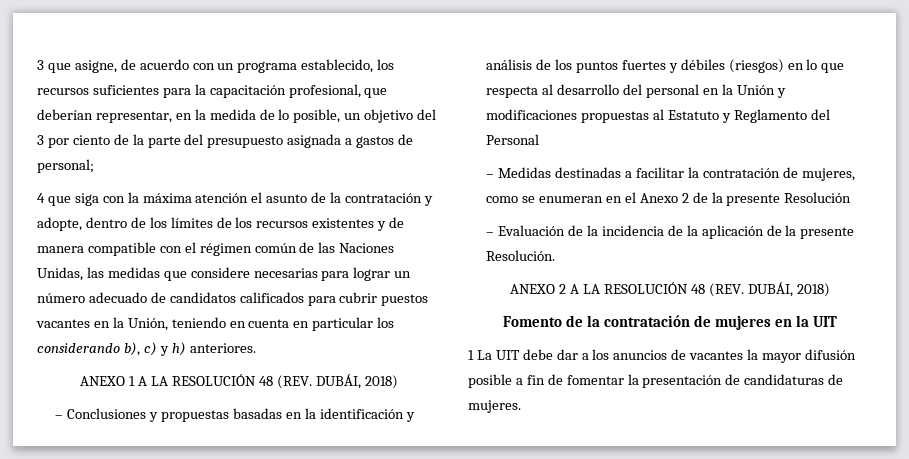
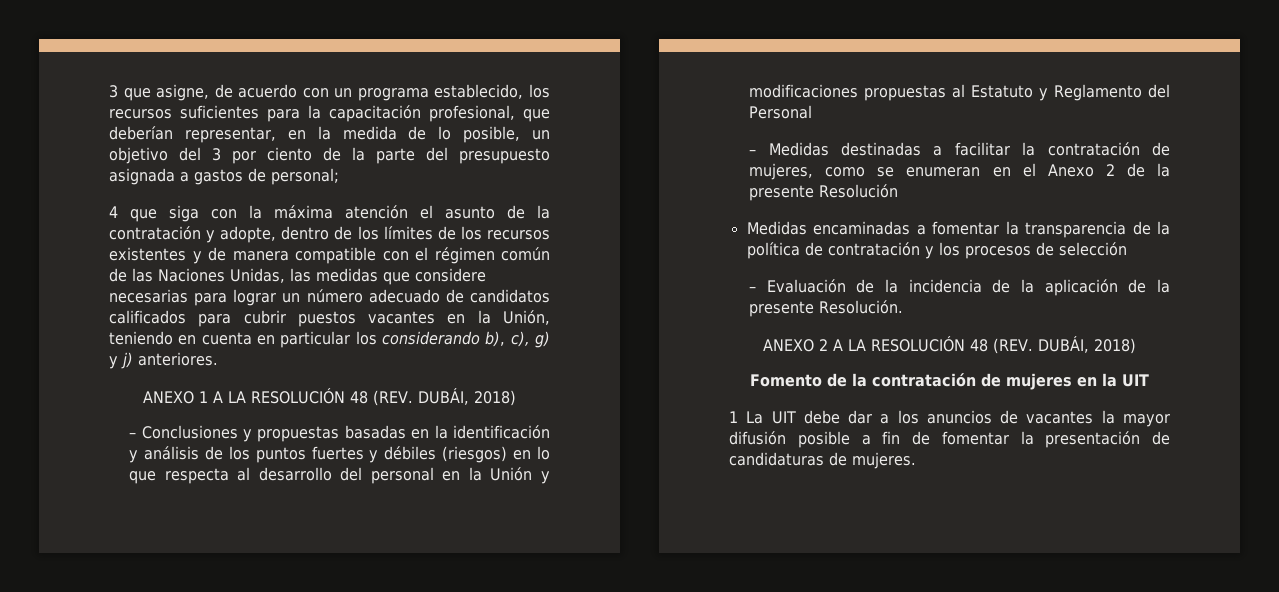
[143,342,186,356] c) y h) -> [510,331,550,348] [109,352,133,369] c), g) y j)
(852, 197) none -> [746,221,1170,238] [746,242,1127,259] // Medidas encaminadas a fomentar la transparencia de la política de contratación y los procesos de selección

